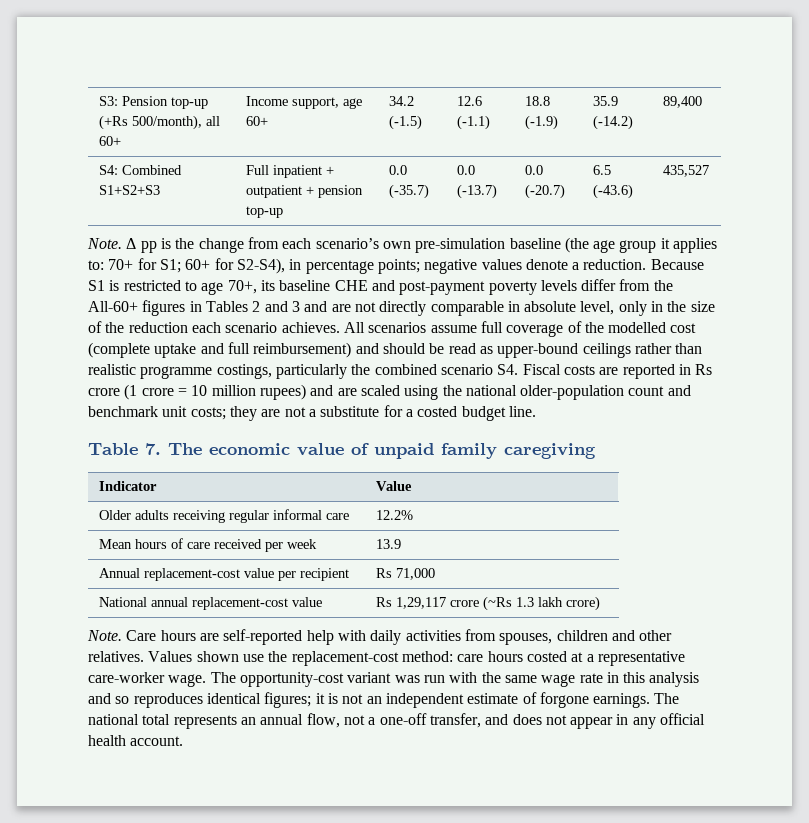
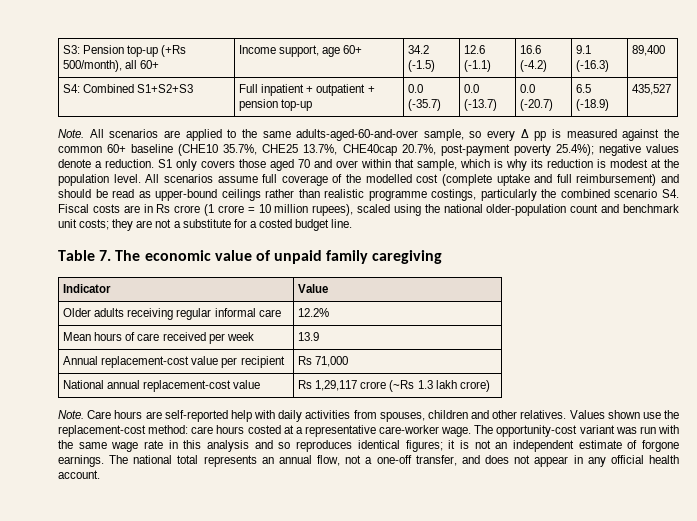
[524,96,550,106] [524,115,558,130] [592,96,618,106] [592,115,633,130] 18.8 (-1.9) | 35.9 (-14.2) -> [520,45,542,54] [520,60,548,72] [576,45,592,54] [576,60,610,72] 16.6 (-4.2) | 9.1 (-16.3)
[592,184,633,199] (-43.6) -> [576,99,610,111] (-18.9)
[126,237,718,253] [88,258,420,274] Δ pp is the change from each scenario’s own pre-simulation baseline (the age group it applies to: 70+ for S1; 60+ for S2-S4), in percentage points; -> [89,129,679,141] [58,144,594,156] All scenarios are applied to the same adults-aged-60-and-over sample, so every Δ pp is measured against the common 60+ baseline (CHE10 35.7%, CHE25 13.7%, CHE40cap 20.7%, post-payment poverty 25.4%);
[650,259,704,270] [88,279,673,295] [88,300,715,316] [88,321,340,333] Because S1 is restricted to age 70+, its baseline CHE and post-payment poverty levels differ from the All-60+ figures in Tables 2 and 3 and are not directly comparable in absolute level, only in the size of the reduction each scenario achieves. -> [158,159,679,171] [58,174,141,186] S1 only covers those aged 70 and over within that sample, which is why its reduction is modest at the population level.
[622,364,675,379] reported -> (140, 209) none
[259,384,357,400] rupees) and are -> [312,204,354,216] rupees),

